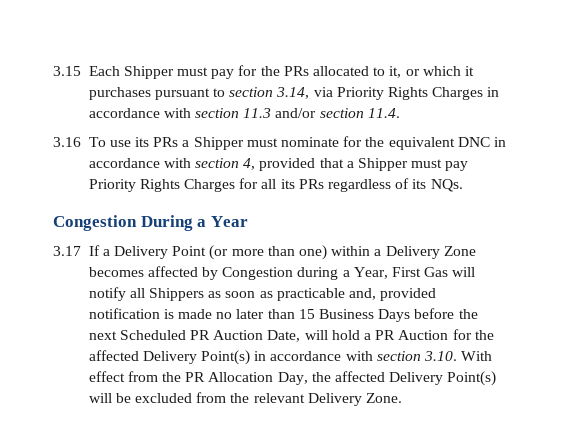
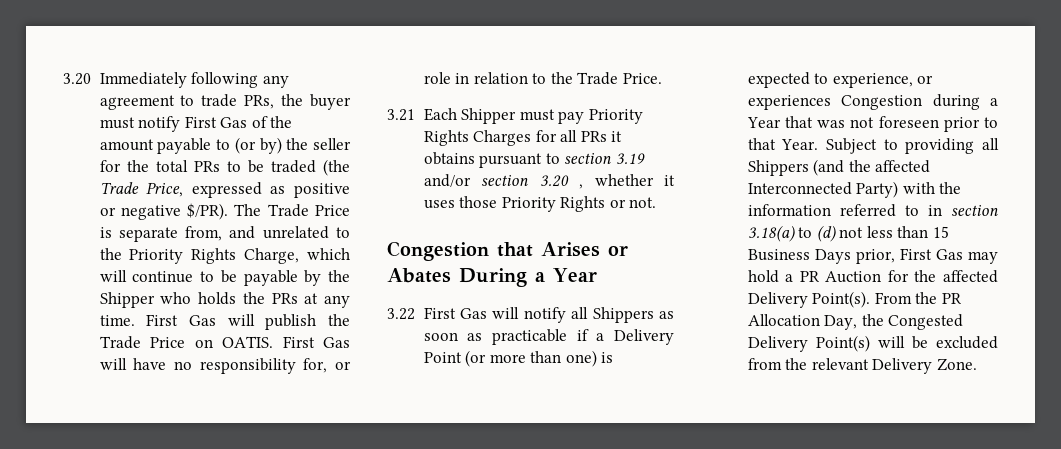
[53,65,474,79] [88,87,500,100] [88,108,400,118] [53,136,506,150] [88,158,354,171] 3.15 Each Shipper must pay for the PRs allocated to it, or which it purchases pursuant to section 3.14, via Priority Rights Charges in accordance with section 11.3 and/or section 11.4. // 3.16 To use its PRs a Shipper must nominate for the equivalent DNC in accordance with section 4, provided that a -> [63,72,289,88] [99,94,351,110] [99,116,293,132] [99,137,351,154] [99,159,351,176] [99,182,350,198] [99,203,350,220] [99,226,350,242] [99,248,350,264] [99,270,350,286] [99,292,350,308] [99,314,350,330] [99,336,350,349] [99,358,351,374] [423,72,663,85] [387,108,457,121] 3.20 Immediately following any agreement to trade PRs, the buyer must notify First Gas of the amount payable to (or by) the seller for the total PRs to be traded (the Trade Price, expressed as positive or negative $/PR). The Trade Price is separate from, and unrelated to the Priority Rights Charge, which will continue to be payable by the Shipper who holds the PRs at any time. First Gas will publish the Trade Price on OATIS. First Gas will have no responsibility for, or role in relation to the Trade Price. // 3.21 Each
[280,178,463,192] [53,215,248,231] [53,245,476,260] [88,266,388,280] its PRs regardless of its NQs. // Congestion During a Year // 3.17 If a Delivery Point (or more than one) within a Delivery Zone becomes affected by Congestion during a Year, -> [580,131,623,142] [423,152,645,168] [423,174,675,189] [423,196,657,212] [387,241,628,261] [387,268,597,287] [387,308,415,320] PRs it obtains pursuant to section 3.19 and/or section 3.20 , whether it uses those Priority Rights or not. // Congestion that Arises or Abates During a Year // 3.22
[349,288,437,301] [88,308,478,322] [88,330,328,342] and, provided notification is made no later than 15 Business Days before the next Scheduled PR Auction Date, will -> [576,329,674,345] [423,350,614,367] [747,72,934,88] [747,94,998,110] [746,116,998,132] [747,138,999,154] [747,159,931,176] [747,181,962,198] [747,204,998,217] [747,225,950,242] [747,248,998,264] if a Delivery Point (or more than one) is expected to experience, or experiences Congestion during a Year that was not foreseen prior to that Year. Subject to providing all Shippers (and the affected Interconnected Party) with the information referred to in section 3.18(a) to (d) not less than 15 Business Days prior, First Gas may
[201,350,493,365] [88,371,158,382] Point(s) in accordance with section 3.10. With effect from -> [812,291,912,308] Point(s). From
[335,371,386,382] affected -> [888,314,964,330] Congested

